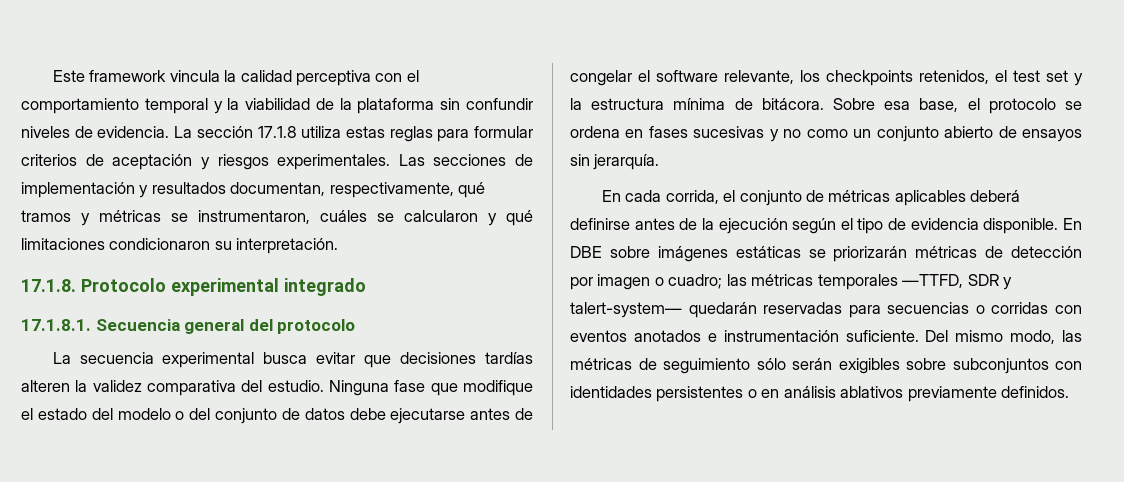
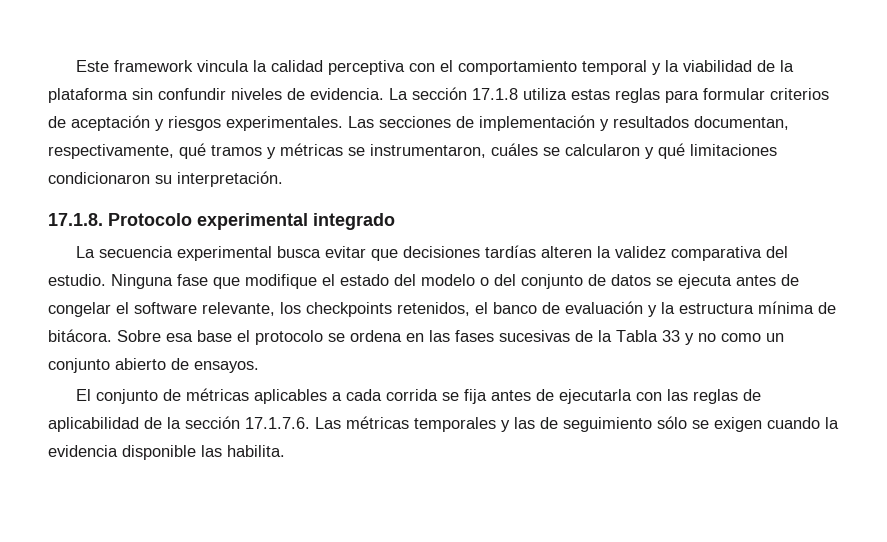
[21,319,356,334] // 17.1.8.1. Secuencia general del protocolo -> (395, 221) none
[349,408,466,424] debe ejecutarse -> [656,274,732,289] se ejecuta
[1013,70,1068,82] test set -> [493,301,643,314] banco de evaluación
[919,98,959,112] base, -> [197,330,232,342] base
(644, 133) none -> [429,330,450,342] las
(765, 132) none -> [575,330,680,342] de la Tabla 33
[1022,129,1082,142] [570,154,660,170] [601,190,1021,206] [570,218,1082,234] [570,246,1082,262] [570,274,1013,290] [570,302,1082,318] [570,330,1082,344] [570,358,1082,374] [570,386,1070,402] ensayos sin jerarquía. // En cada corrida, el conjunto de métricas aplicables deberá definirse antes de la ejecución según el tipo de evidencia disponible. En DBE sobre imágenes estáticas se priorizarán métricas de detección por imagen o cuadro; las métricas temporales —TTFD, SDR y talert-system— quedarán reservadas para secuencias o corridas con eventos anotados e instrumentación suficiente. Del mismo modo, las métricas de seguimiento sólo serán exigibles sobre subconjuntos con identidades persistentes o en análisis ablativos previamente definidos. -> [194,361,259,373] [75,388,761,404] [48,416,839,432] [48,445,285,460] ensayos. // El conjunto de métricas aplicables a cada corrida se fija antes de ejecutarla con las reglas de aplicabilidad de la sección 17.1.7.6. Las métricas temporales y las de seguimiento sólo se exigen cuando la evidencia disponible las habilita.

